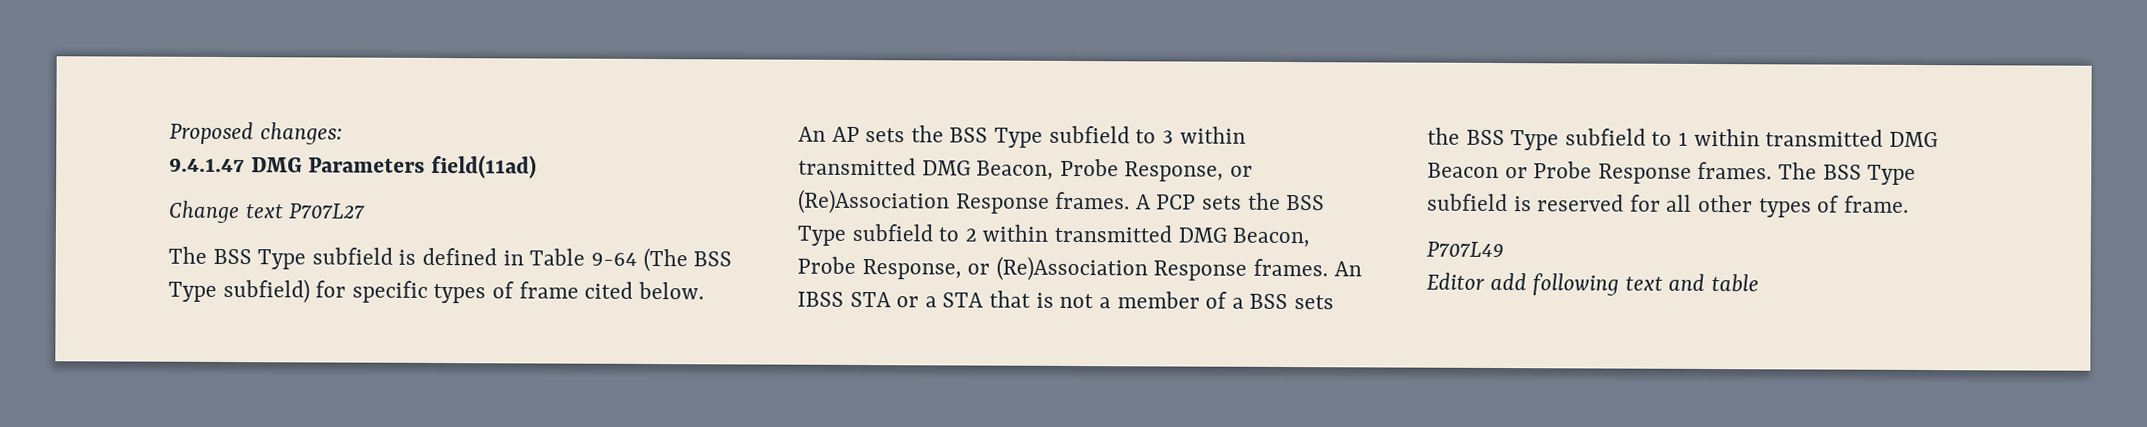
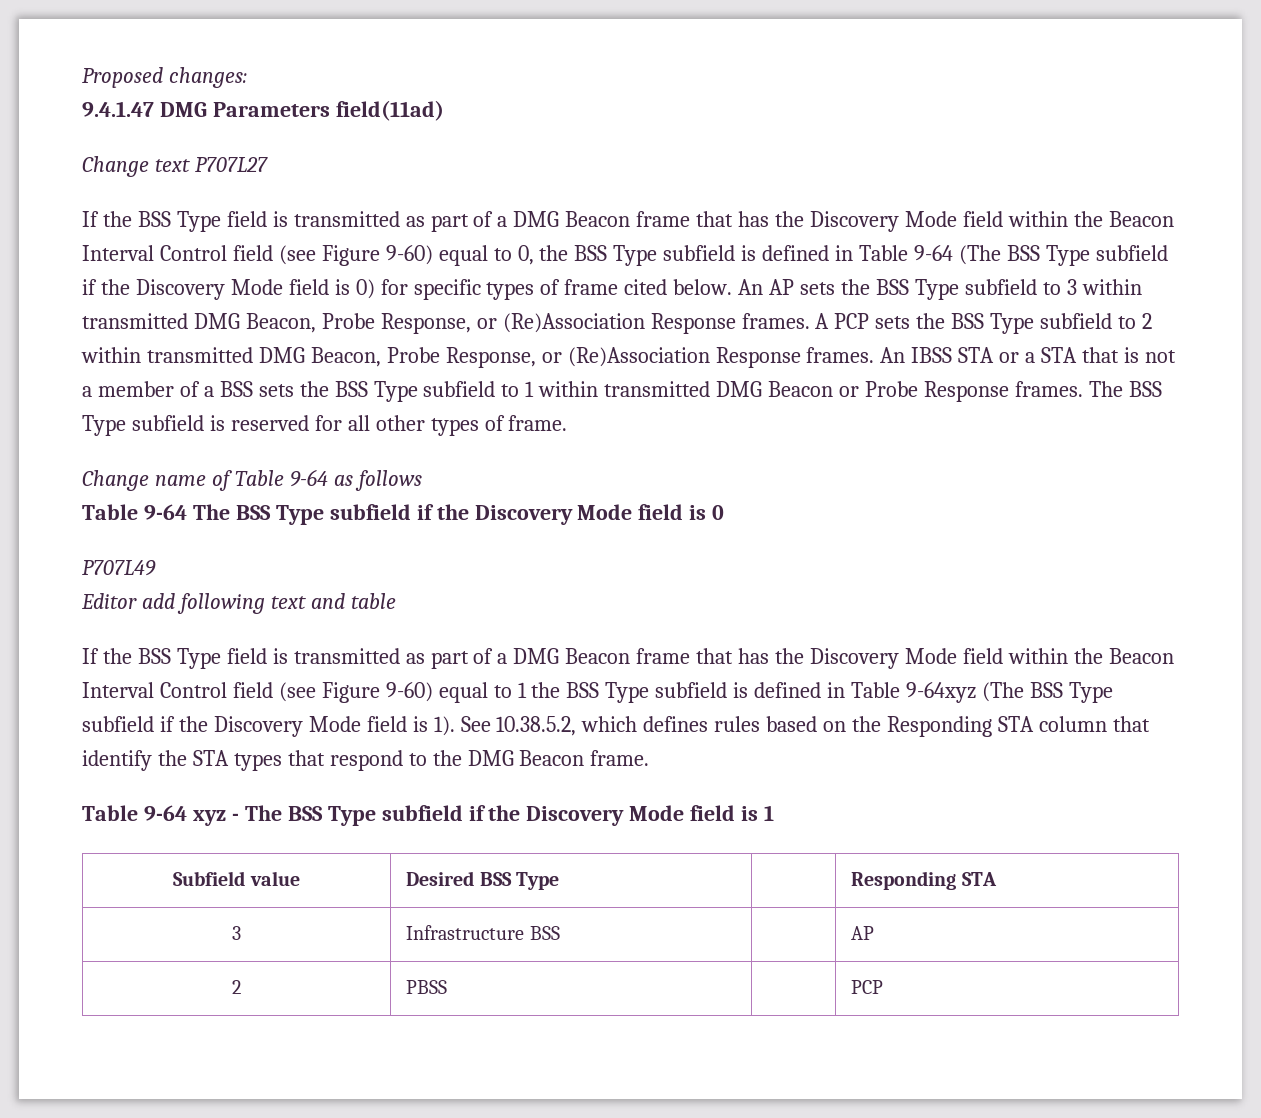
[168,246,207,264] The -> [82,211,1174,232] [82,245,569,266] If the BSS Type field is transmitted as part of a DMG Beacon frame that has the Discovery Mode field within the Beacon Interval Control field (see Figure 9-60) equal to 0, the
[222,278,310,304] subfield) -> [1095,245,1168,261] [82,279,375,300] subfield if the Discovery Mode field is 0)
(1909, 204) none -> [82,469,422,491] [82,504,725,525] // Change name of Table 9-64 as follows // Table 9-64 The BSS Type subfield if the Discovery Mode field is 0
(1760, 283) none -> [82,648,1174,669] [82,682,1113,703] [82,716,1150,737] [82,750,650,771] [82,805,775,826] [173,871,300,886] [406,871,560,890] [851,871,997,890] [232,926,241,940] [406,925,560,940] [851,926,875,940] [232,980,241,994] [406,980,448,994] [851,980,884,994] // If the BSS Type field is transmitted as part of a DMG Beacon frame that has the Discovery Mode field within the Beacon Interval Control field (see Figure 9-60) equal to 1 the BSS Type subfield is defined in Table 9-64xyz (The BSS Type subfield if the Discovery Mode field is 1). See 10.38.5.2, which defines rules based on the Responding STA column that identify the STA types that respond to the DMG Beacon frame. // Table 9-64 xyz - The BSS Type subfield if the Discovery Mode field is 1 // Subfield value | Desired BSS Type | | Responding STA // 3 | Infrastructure BSS | | AP // 2 | PBSS | | PCP

